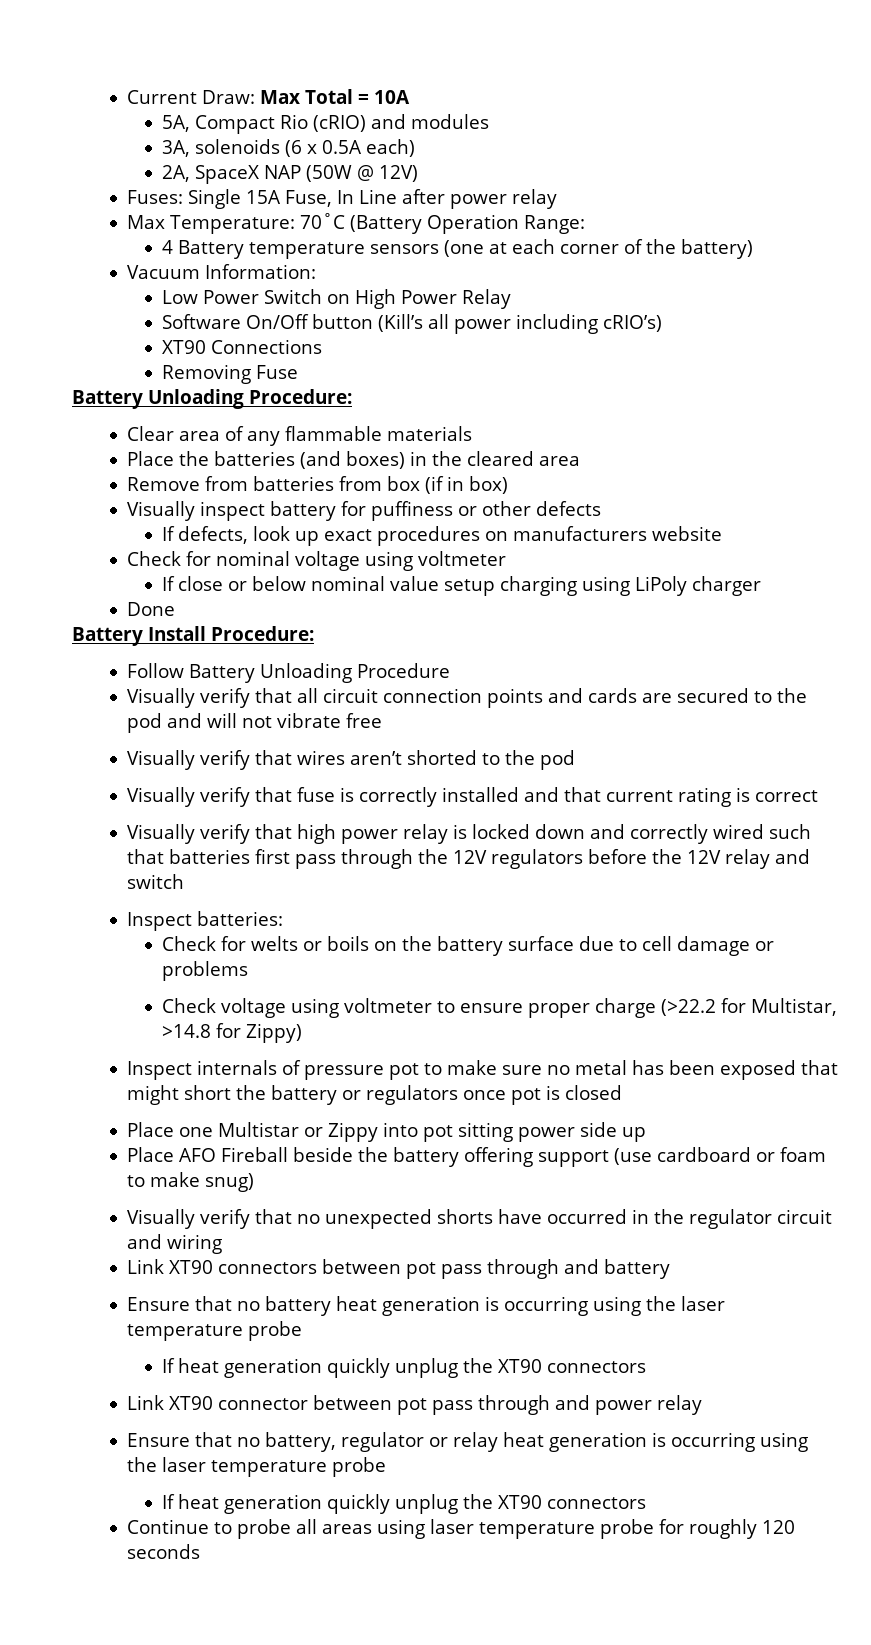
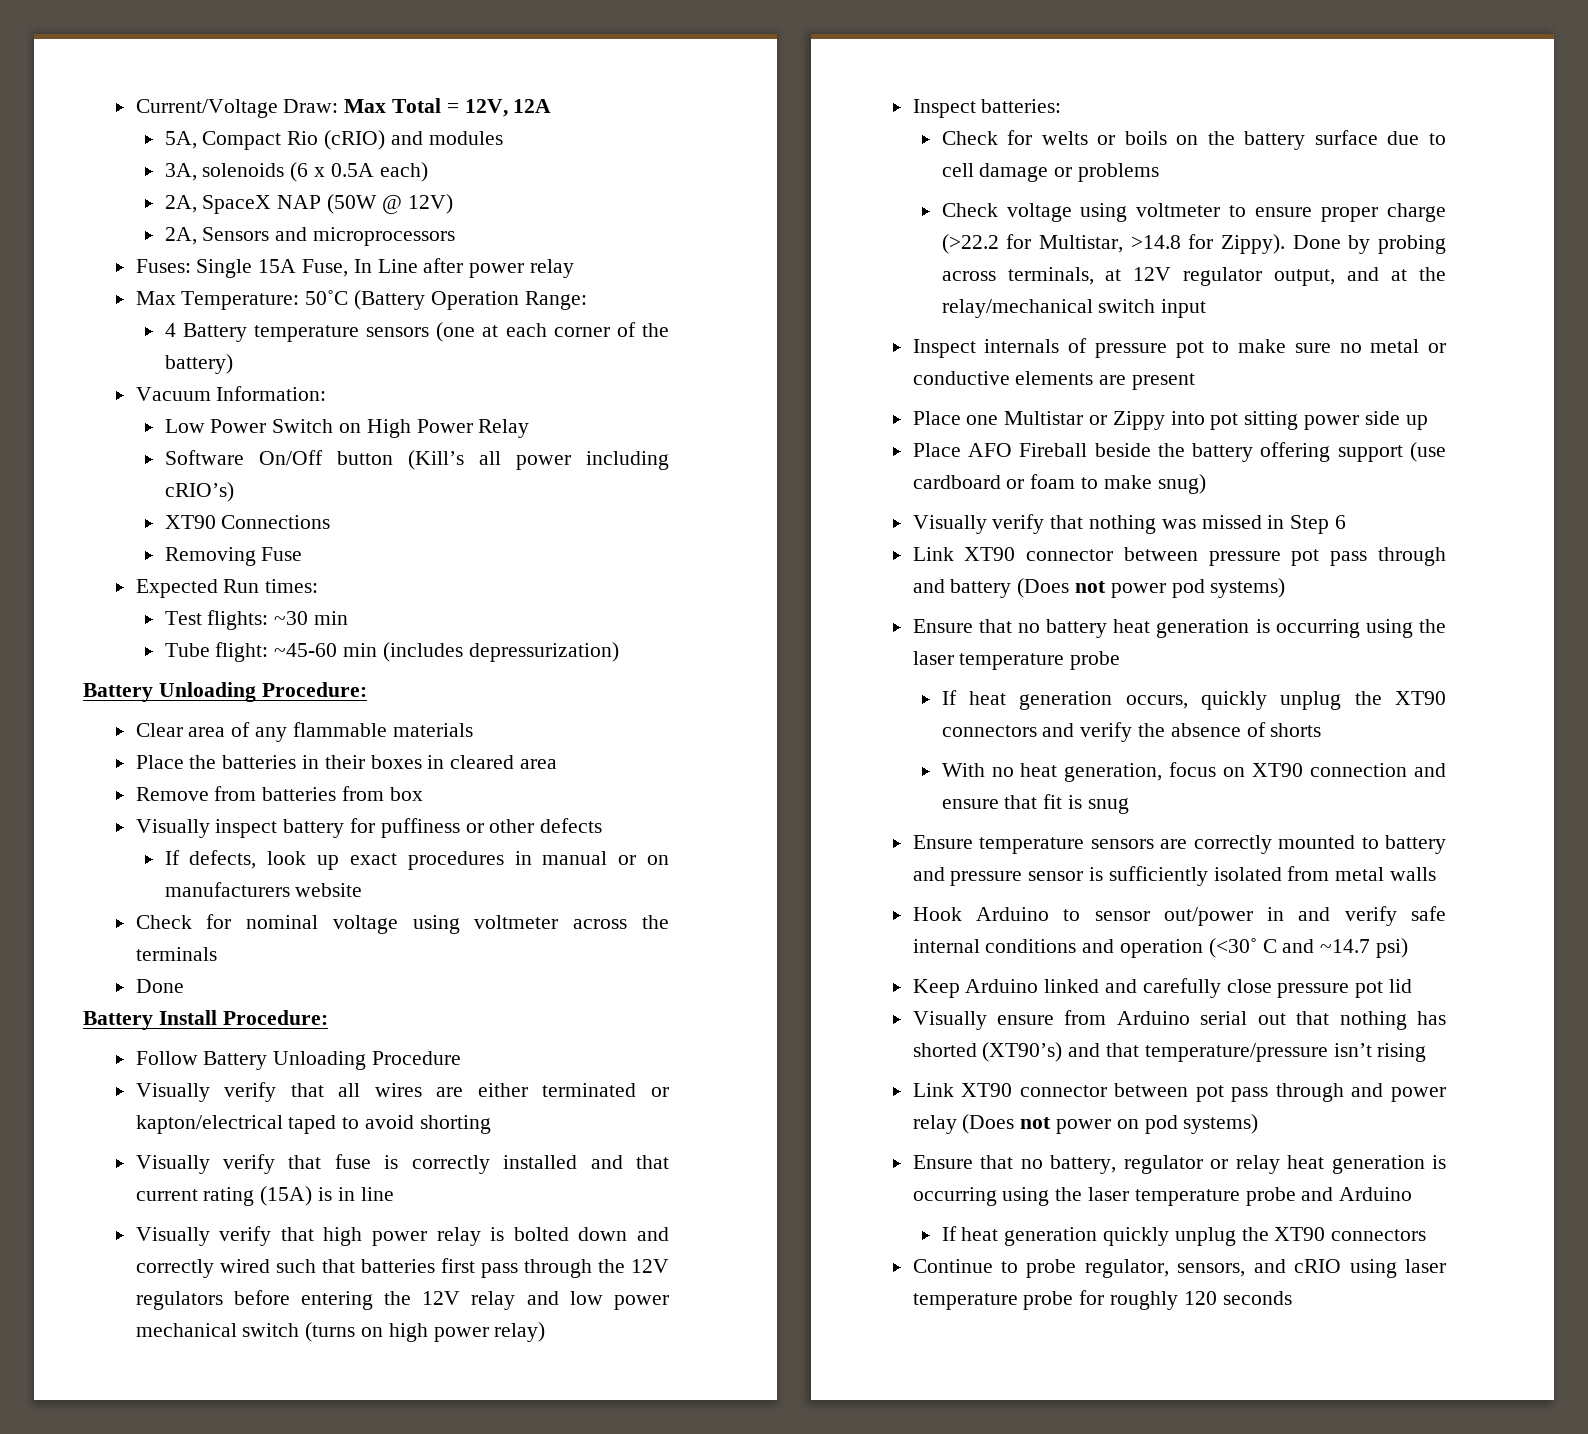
[126,90,197,104] Current -> [135,99,278,118] Current/Voltage
[373,90,410,104] 10A -> [464,99,552,117] 12V, 12A
(418, 173) none -> [164,227,456,246] // 2A, Sensors and microprocessors
[299,213,345,229] 70˚C -> [305,290,349,305] 50˚C
(298, 372) none -> [135,579,319,598] [164,610,349,630] [164,642,619,662] // Expected Run times: // Test flights: ~30 min // Tube flight: ~45-60 min (includes depressurization)
[299,451,462,469] (and boxes) in the -> [302,755,445,769] in their boxes in
[424,476,508,494] (if in box) -> (423, 794) none
(480, 536) none -> [514,851,637,865] in manual or
[161,576,761,596] // If close or below nominal value setup charging using LiPoly charger -> [573,915,669,929] [135,947,217,961] across the terminals
[322,688,807,708] [126,713,382,733] [126,750,575,770] circuit connection points and cards are secured to the pod and will not vibrate free // Visually verify that wires aren’t shorted to the pod -> [374,1083,670,1097] [135,1115,491,1134] wires are either terminated or kapton/electrical taped to avoid shorting
[735,787,818,802] is correct -> [260,1186,394,1206] (15A) is in line
[471,824,530,839] locked -> [513,1227,569,1241] bolted
(647, 856) none -> [300,1291,373,1310] entering
[126,874,184,889] switch -> [569,1291,670,1310] [135,1322,546,1342] low power mechanical switch (turns on high power relay)
[245,1023,302,1043] Zippy) -> [1220,234,1446,254] [941,267,1446,286] [941,299,1207,318] Zippy). Done by probing across terminals, at 12V regulator output, and at the relay/mechanical switch input
[631,1060,838,1080] [126,1085,622,1105] has been exposed that might short the battery or regulators once pot is closed -> [1428,343,1446,353] [912,371,1196,390] or conductive elements are present
[296,1209,832,1229] [126,1234,222,1254] [126,1259,401,1274] no unexpected shorts have occurred in the regulator circuit and wiring // Link XT90 connectors between -> [1089,515,1347,534] [912,547,1281,566] nothing was missed in Step 6 // Link XT90 connector between pressure
(670, 1269) none -> [1017,578,1286,598] (Does not power pod systems)
[326,1358,646,1378] quickly unplug the XT90 connectors -> [1125,691,1446,710] [941,722,1322,742] [941,762,1446,782] [941,794,1129,814] [912,835,1446,854] [912,866,1437,886] [912,906,1446,926] [912,938,1409,958] [912,978,1413,998] [912,1010,1446,1030] [912,1042,1427,1062] occurs, quickly unplug the XT90 connectors and verify the absence of shorts // With no heat generation, focus on XT90 connection and ensure that fit is snug // Ensure temperature sensors are correctly mounted to battery and pressure sensor is sufficiently isolated from metal walls // Hook Arduino to sensor out/power in and verify safe internal conditions and operation (<30˚ C and ~14.7 psi) // Keep Arduino linked and carefully close pressure pot lid // Visually ensure from Arduino serial out that nothing has shorted (XT90’s) and that temperature/pressure isn’t rising
(702, 1405) none -> [962,1114,1259,1134] (Does not power on pod systems)
(386, 1467) none -> [1301,1187,1413,1201] and Arduino
[295,1519,372,1534] all areas -> [1084,1259,1342,1278] regulator, sensors, and cRIO

